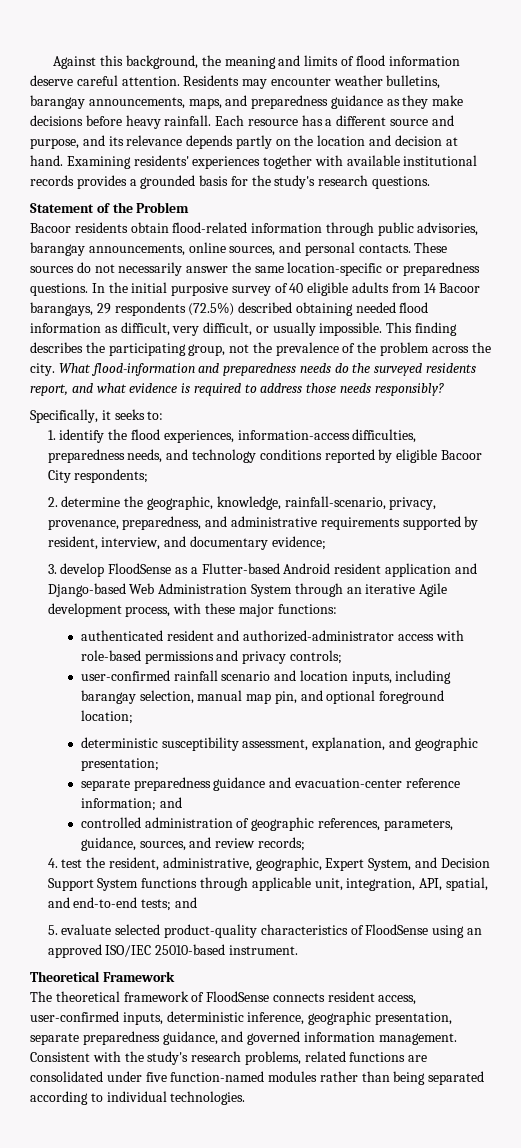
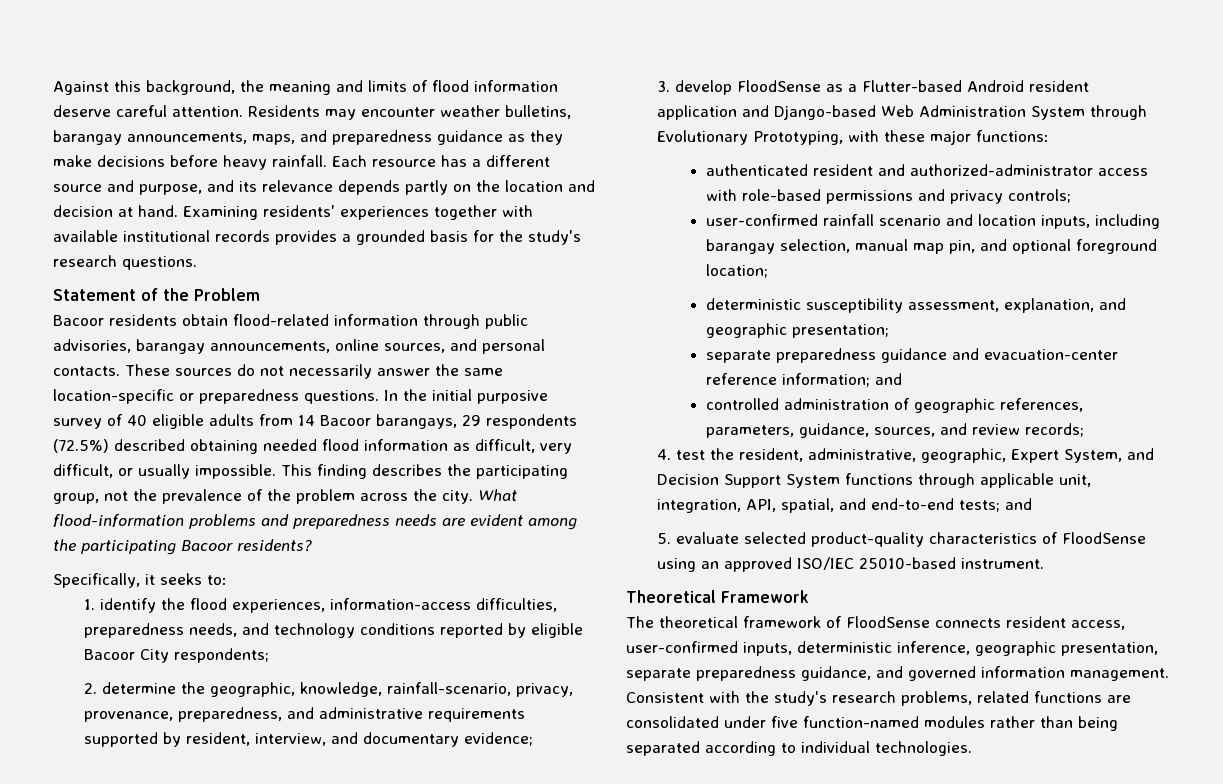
(195, 369) none -> [189,514,256,529] problems
[334,363,477,376] [30,383,444,396] do the surveyed residents report, and what evidence is required to address those needs responsibly? -> [442,514,577,530] [53,539,312,555] are evident among the participating Bacoor residents?
[346,583,448,597] [47,603,171,617] an iterative Agile development process, -> [656,130,843,145] Evolutionary Prototyping,

